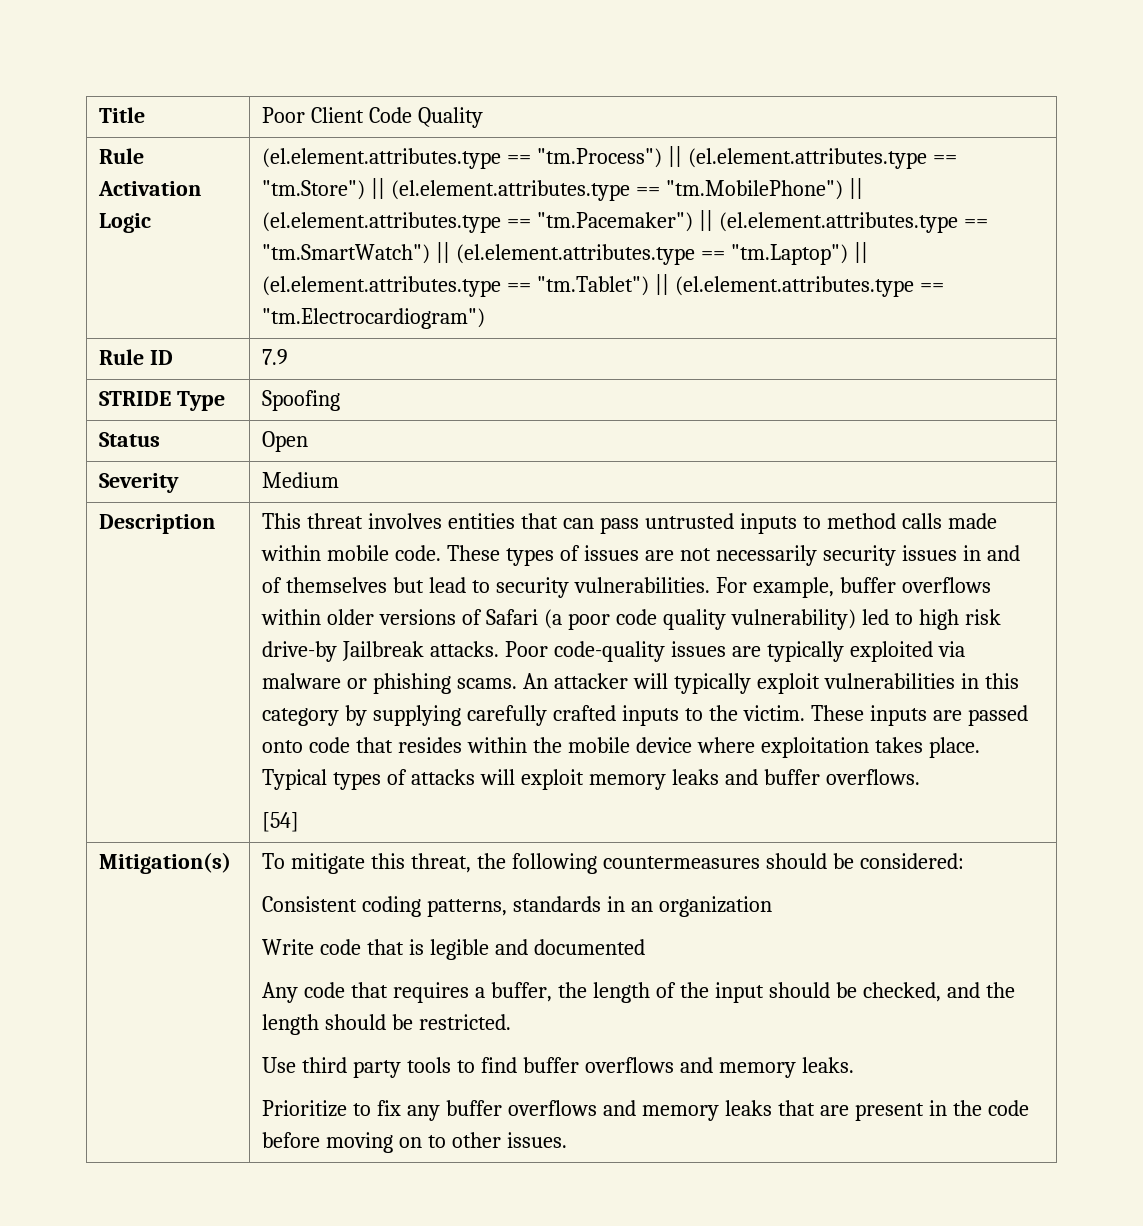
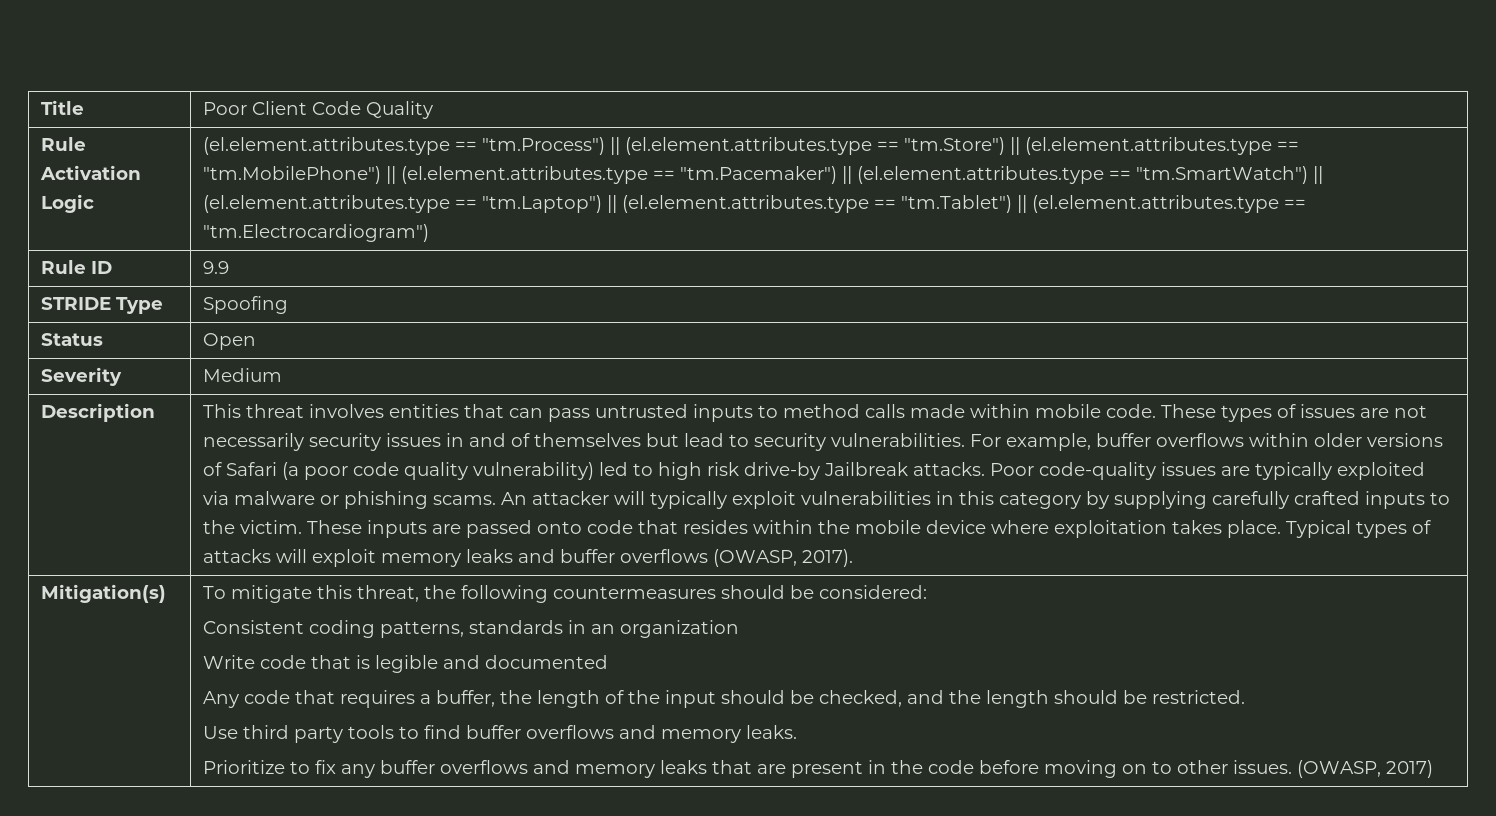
[262,349,289,365] 7.9 -> [203,261,230,274] 9.9
[825,769,920,785] [262,812,300,832] overflows. // [54] -> [620,549,854,567] overflows (OWASP, 2017).
(568, 1140) none -> [1297,760,1434,778] (OWASP, 2017)

